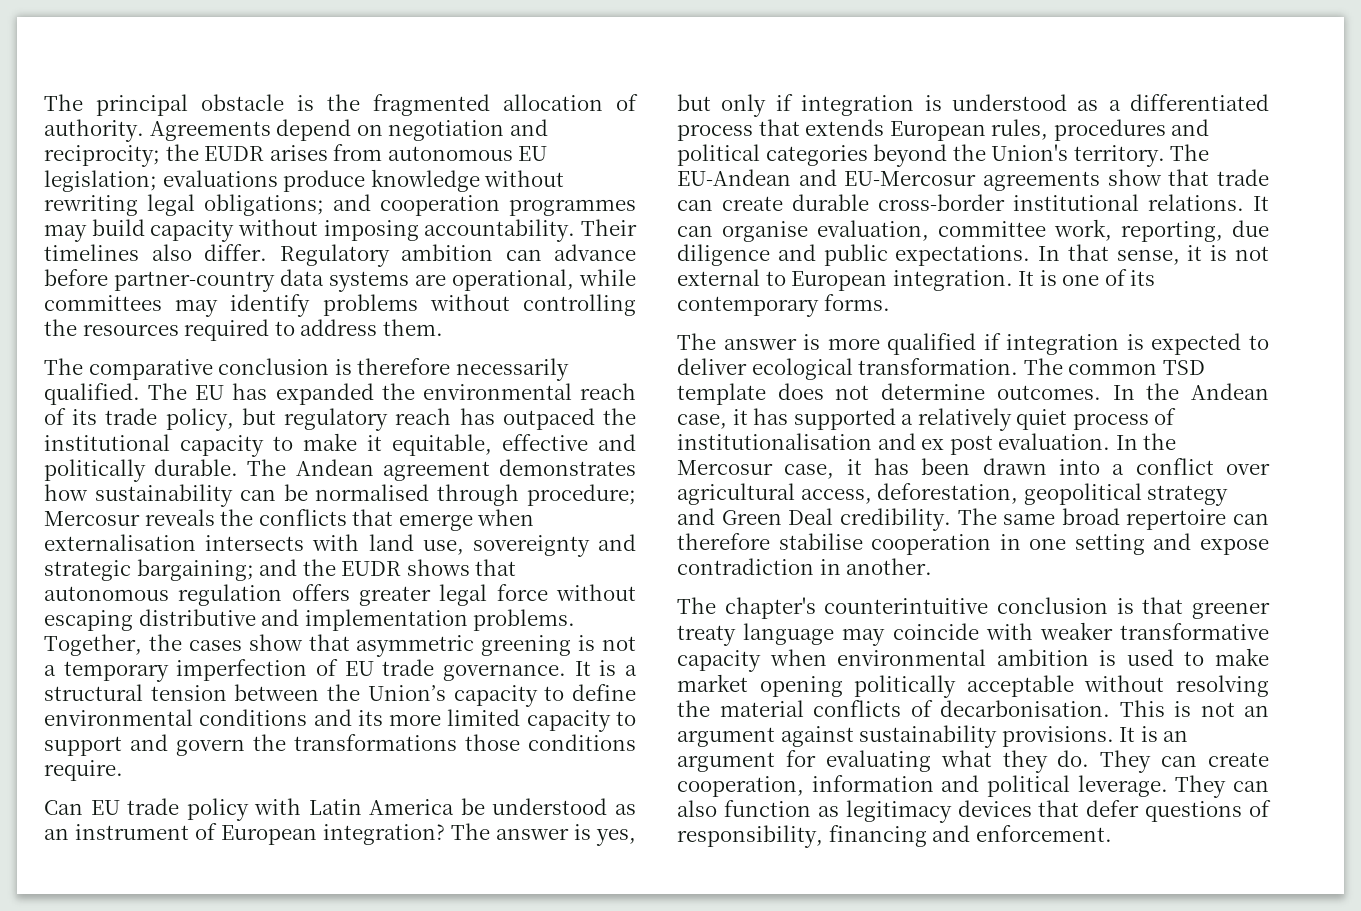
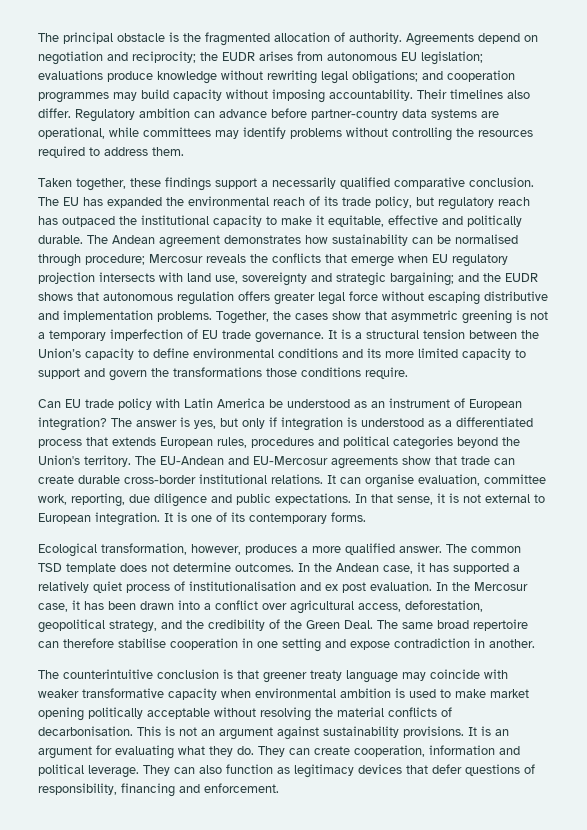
[44,358,569,381] [44,383,140,405] The comparative conclusion is therefore necessarily qualified. -> [38,177,534,191] Taken together, these findings support a necessarily qualified comparative conclusion.
[44,534,196,551] externalisation -> [432,254,508,267] [38,272,95,284] EU regulatory projection
[677,333,1269,355] [677,358,1019,380] The answer is more qualified if integration is expected to deliver ecological transformation. -> [38,543,442,557] Ecological transformation, however, produces a more qualified answer.
[1147,485,1229,506] [677,508,951,531] strategy and Green Deal credibility. -> [109,619,373,633] strategy, and the credibility of the Green Deal.
[724,597,816,619] chapter's -> (59, 674) none

